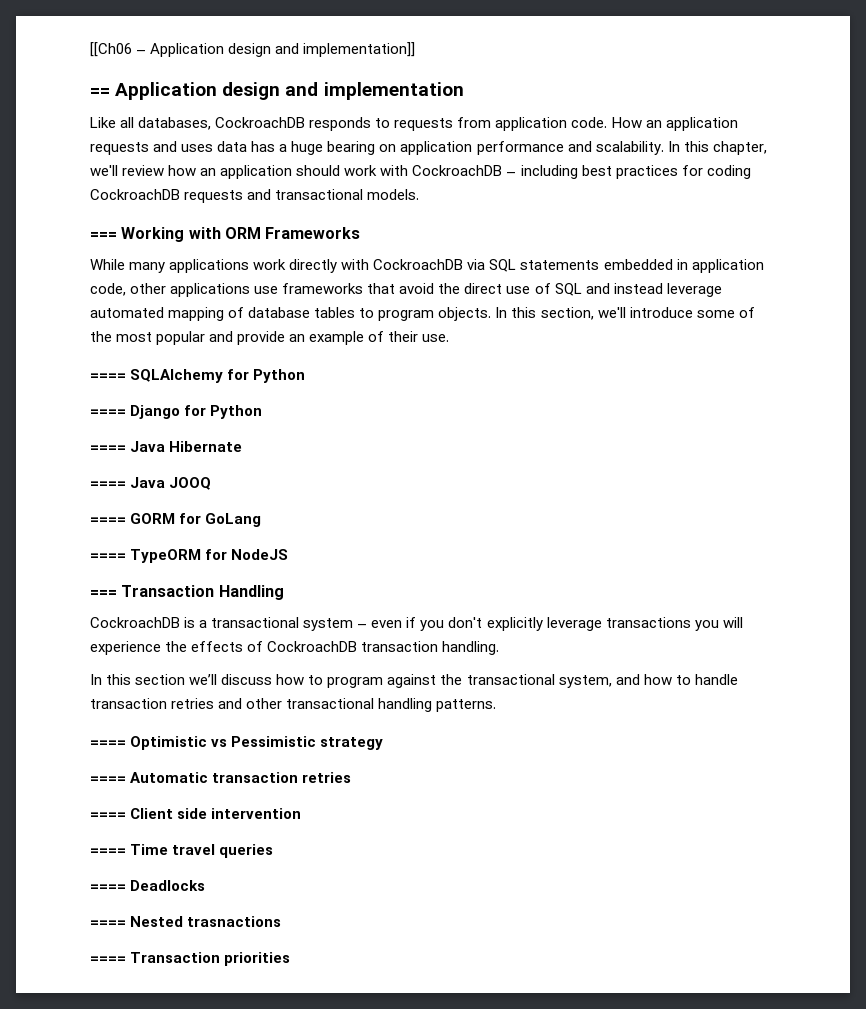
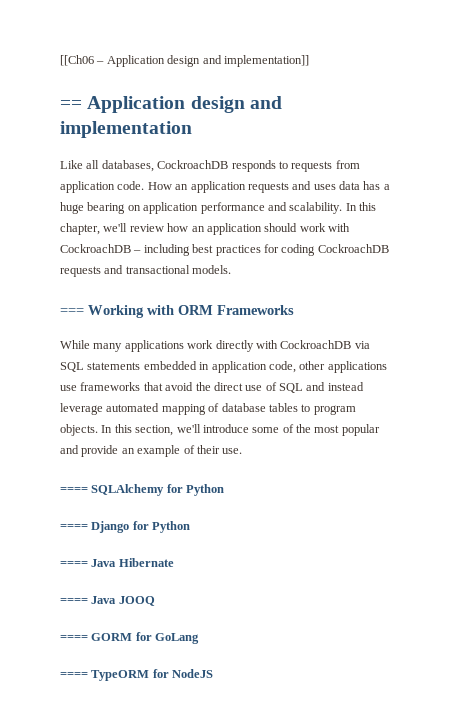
[90,585,284,600] [90,617,743,631] [90,641,500,655] [90,674,738,688] [90,698,497,712] [90,736,384,750] [90,772,352,783] [90,808,302,819] [90,844,274,858] [90,880,206,891] [90,916,282,927] [90,952,291,966] // === Transaction Handling // CockroachDB is a transactional system – even if you don't explicitly leverage transactions you will experience the effects of CockroachDB transaction handling. // In this section we’ll discuss how to program against the transactional system, and how to handle transaction retries and other transactional handling patterns. // ==== Optimistic vs Pessimistic strategy // ==== Automatic transaction retries // ==== Client side intervention // ==== Time travel queries // ==== Deadlocks // ==== Nested trasnactions // ==== Transaction priorities -> (214, 673) none

